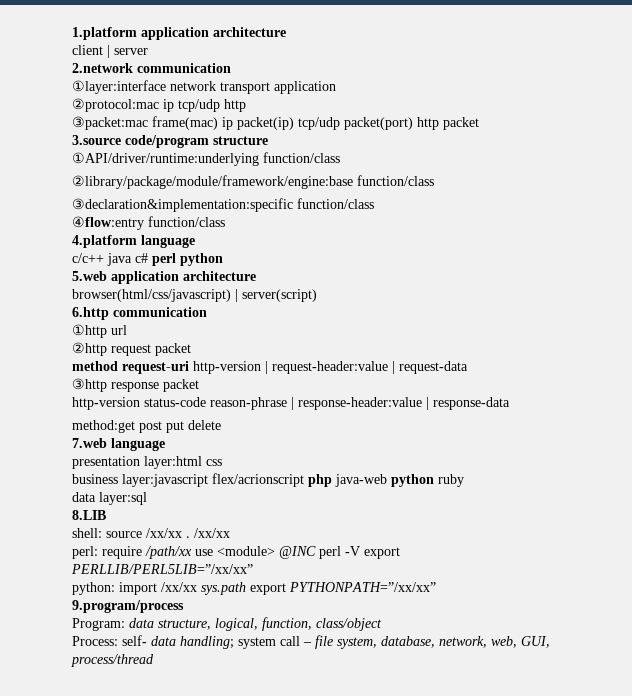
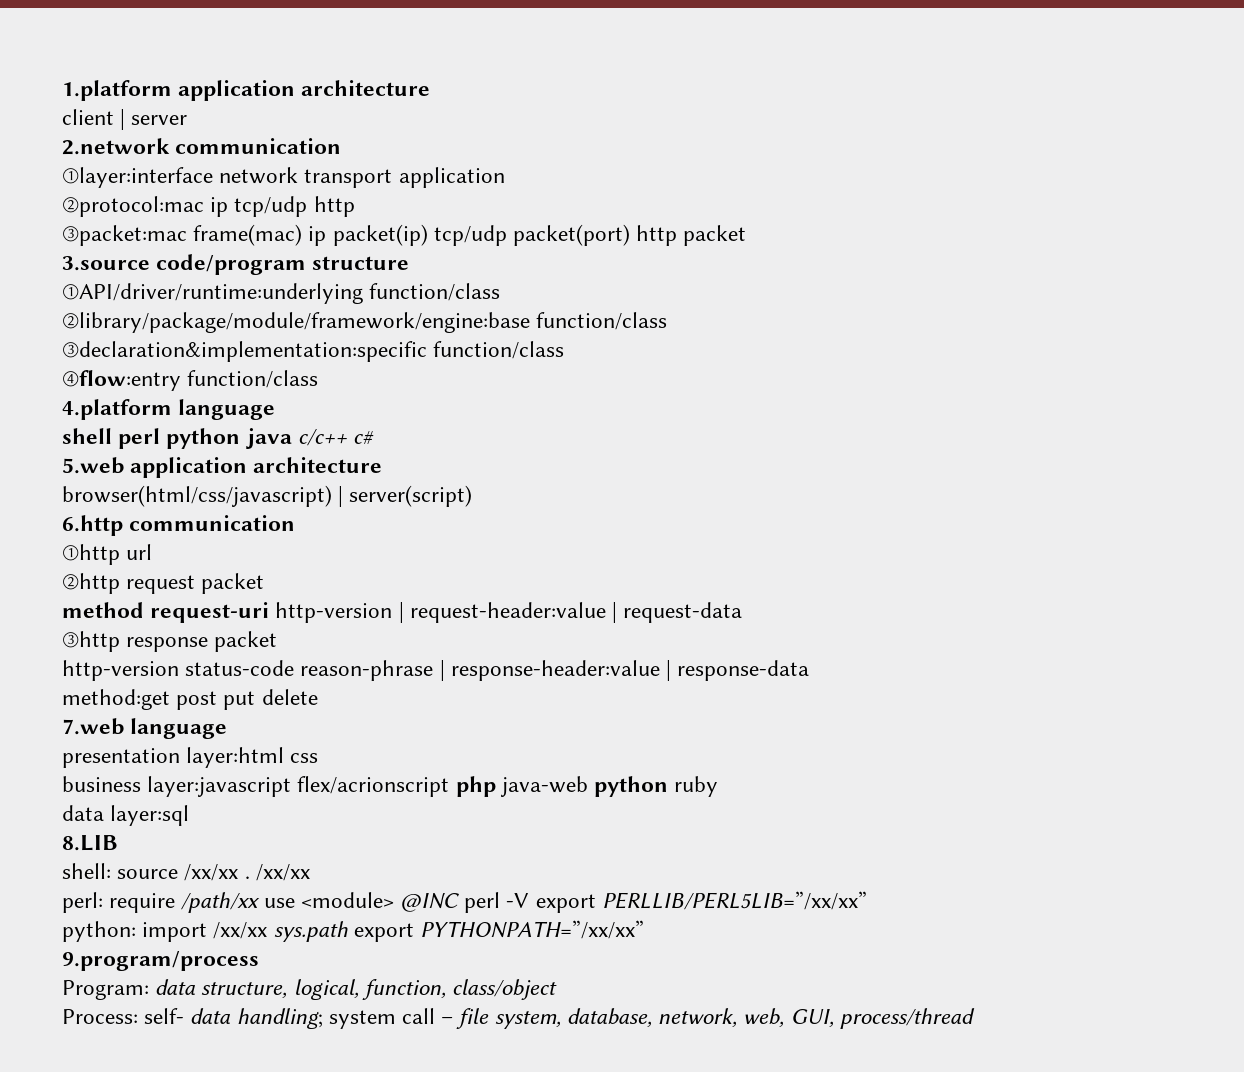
[72,253,148,266] c/c++ java c# -> [62,428,112,444] shell
(223, 259) none -> [245,428,375,449] java c/c++ c#

